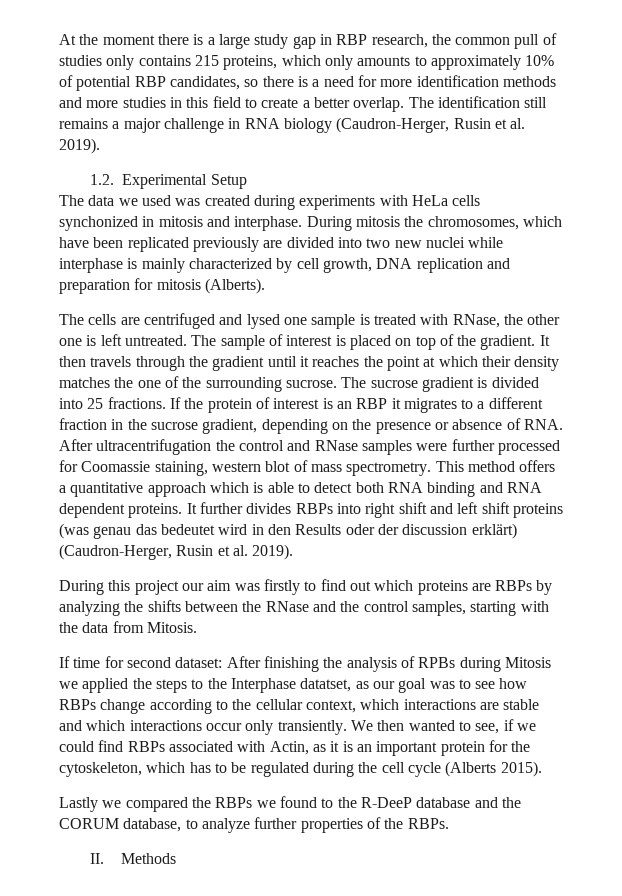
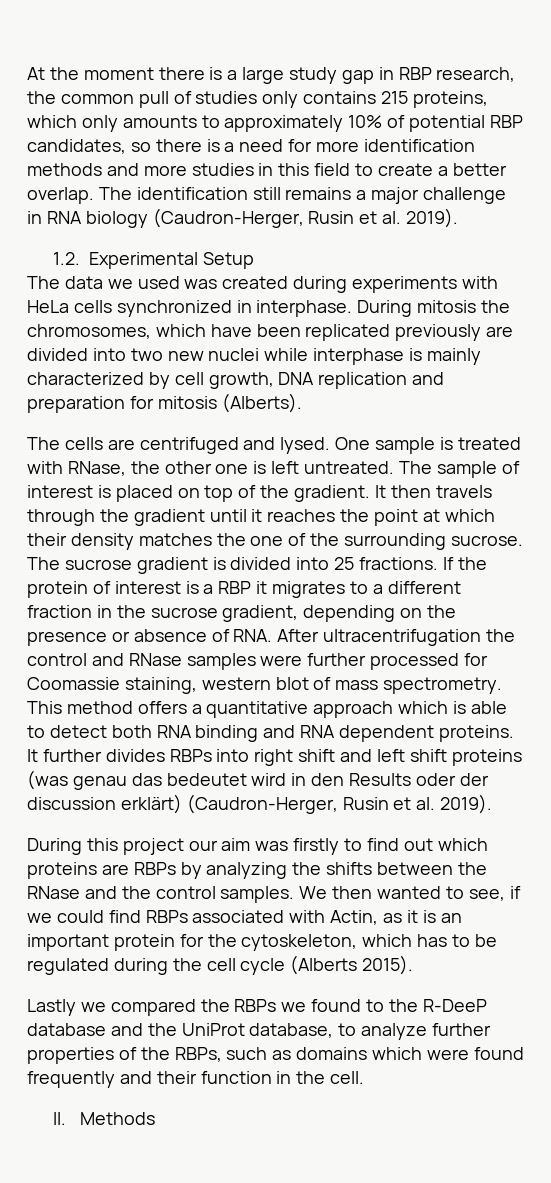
[59,216,230,231] synchonized in mitosis and -> [116,300,252,317] synchronized in
[246,314,307,329] lysed one -> [280,437,371,454] lysed. One
[336,401,352,409] an -> [203,584,214,594] a
[411,601,549,616] [59,621,197,633] [59,656,551,672] [59,678,528,693] [59,699,540,714] [59,720,347,735] samples, starting with the data from Mitosis. // If time for second dataset: After finishing the analysis of RPBs during Mitosis we applied the steps to the Interphase datatset, as our goal was to see how RBPs change according to the cellular context, which interactions are stable and which interactions occur only transiently. -> [220,886,295,903] samples.
[59,818,119,829] CORUM -> [181,1023,245,1036] UniProt
[407,818,449,829] RBPs. -> [174,1047,524,1062] [27,1071,365,1088] RBPs, such as domains which were found frequently and their function in the cell.

